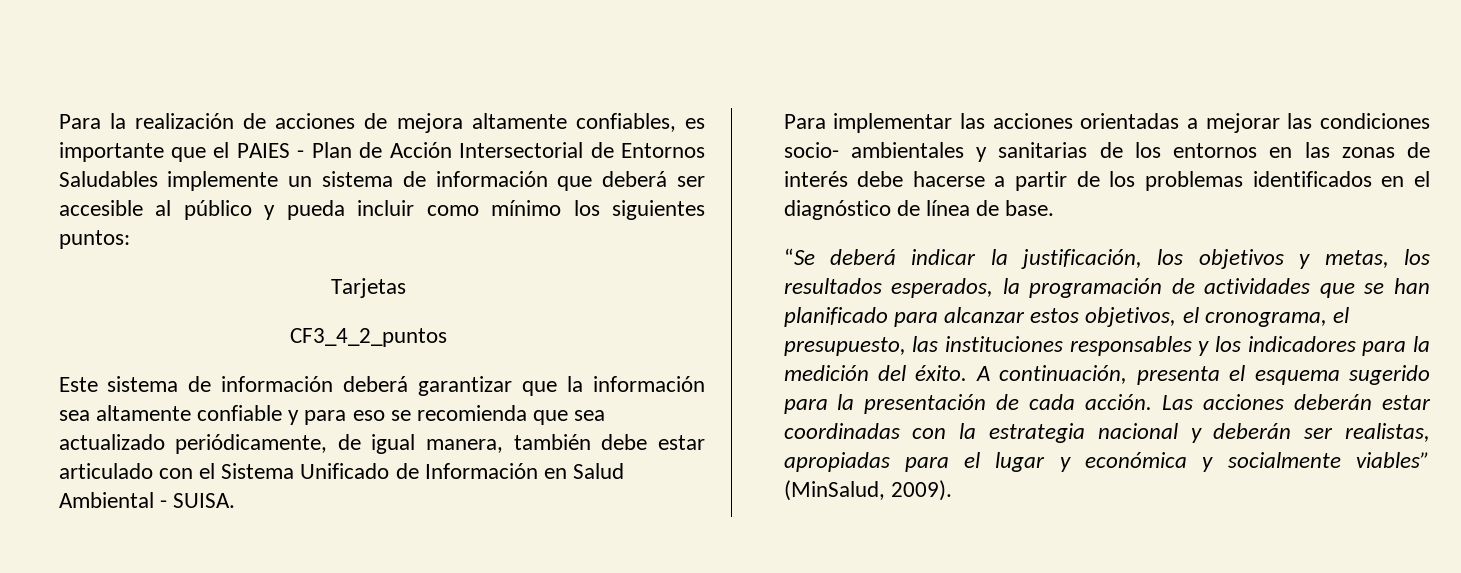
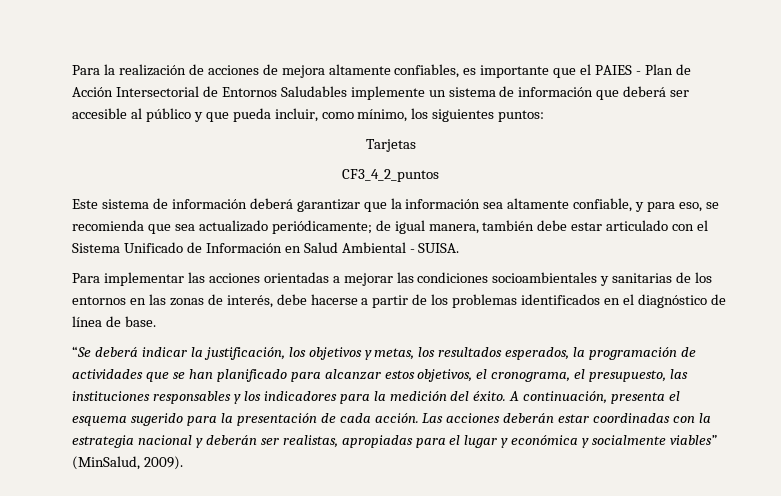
[286,200,562,220] pueda incluir como mínimo -> [205,108,408,122] que pueda incluir, como mínimo,
[196,405,282,421] confiable -> [573,198,633,212] confiable,
[352,410,385,421] eso -> [678,202,702,212] eso,
[175,434,328,454] periódicamente, -> [271,220,372,234] periódicamente;
[783,142,964,158] socio- ambientales -> [492,272,598,283] socioambientales
[783,171,848,187] interés -> [226,295,273,308] interés,

